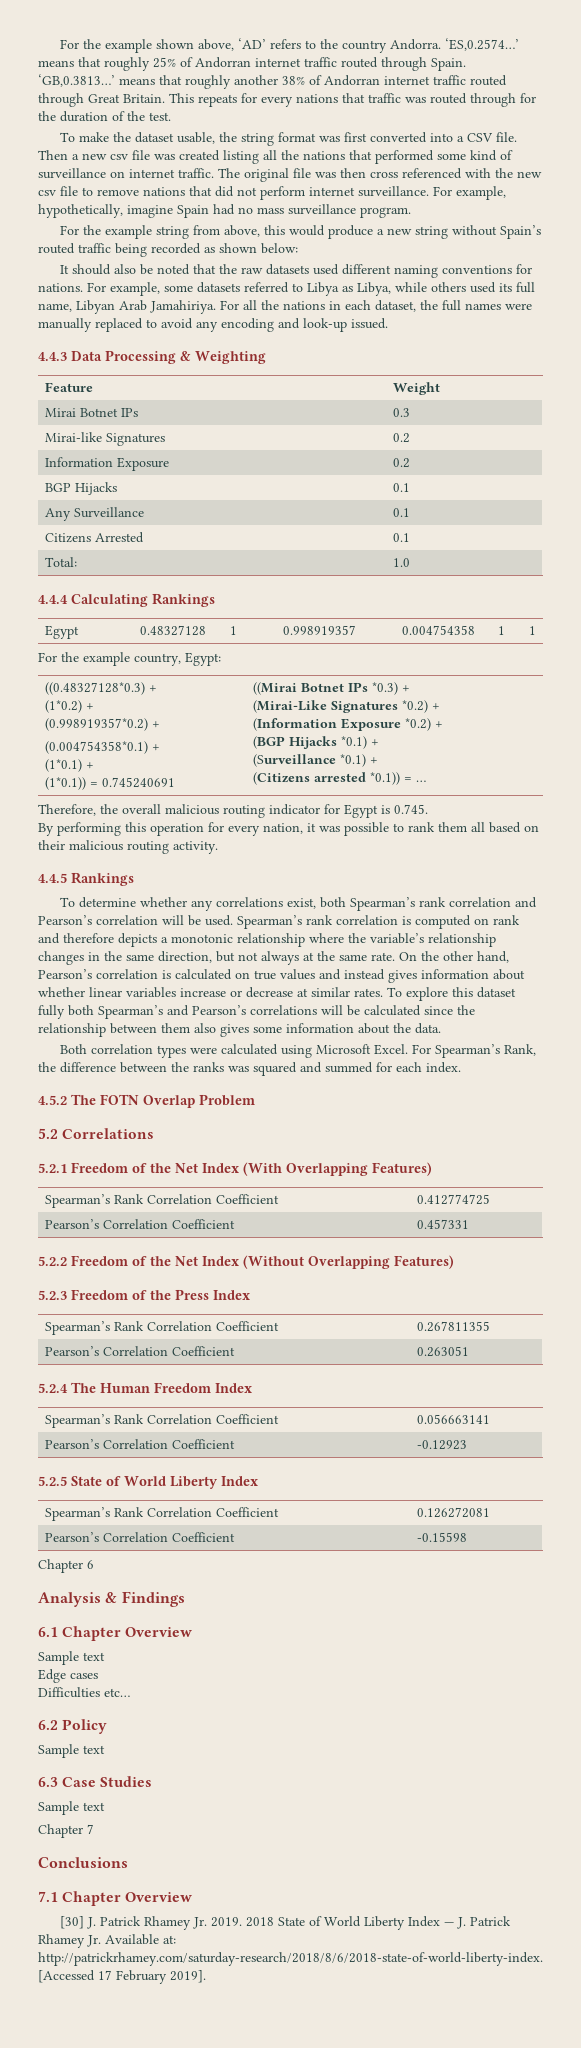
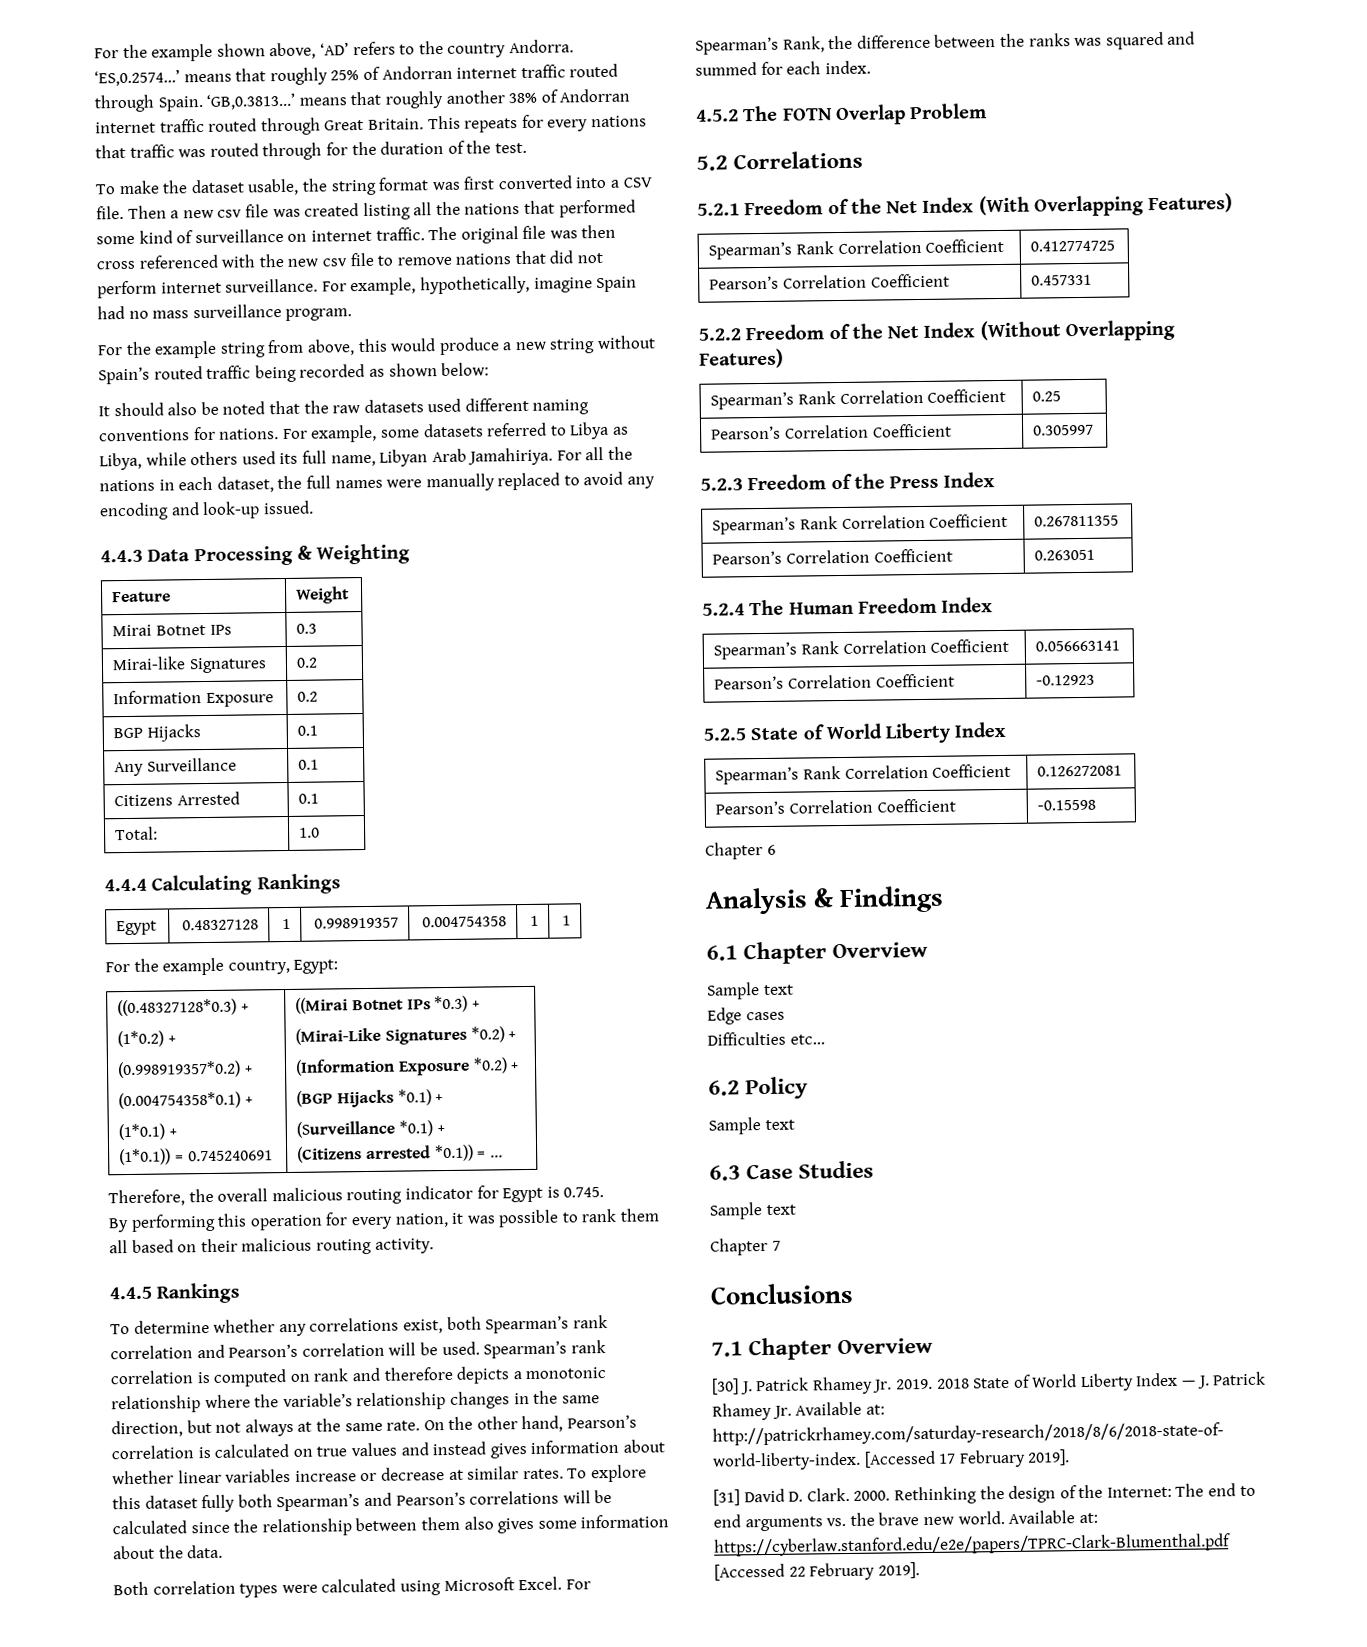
(454, 1262) none -> [710,388,1007,410] [1032,391,1062,402] [711,423,952,440] [1033,424,1095,436] // Spearman’s Rank Correlation Coefficient | 0.25 // Pearson’s Correlation Coefficient | 0.305997
(206, 1976) none -> [713,1483,1256,1506] [713,1510,1098,1532] [714,1533,1231,1557] [714,1562,920,1581] // [31] David D. Clark. 2000. Rethinking the design of the Internet: The end to end arguments vs. the brave new world. Available at: https://cyberlaw.stanford.edu/e2e/papers/TPRC-Clark-Blumenthal.pdf [Accessed 22 February 2019].

